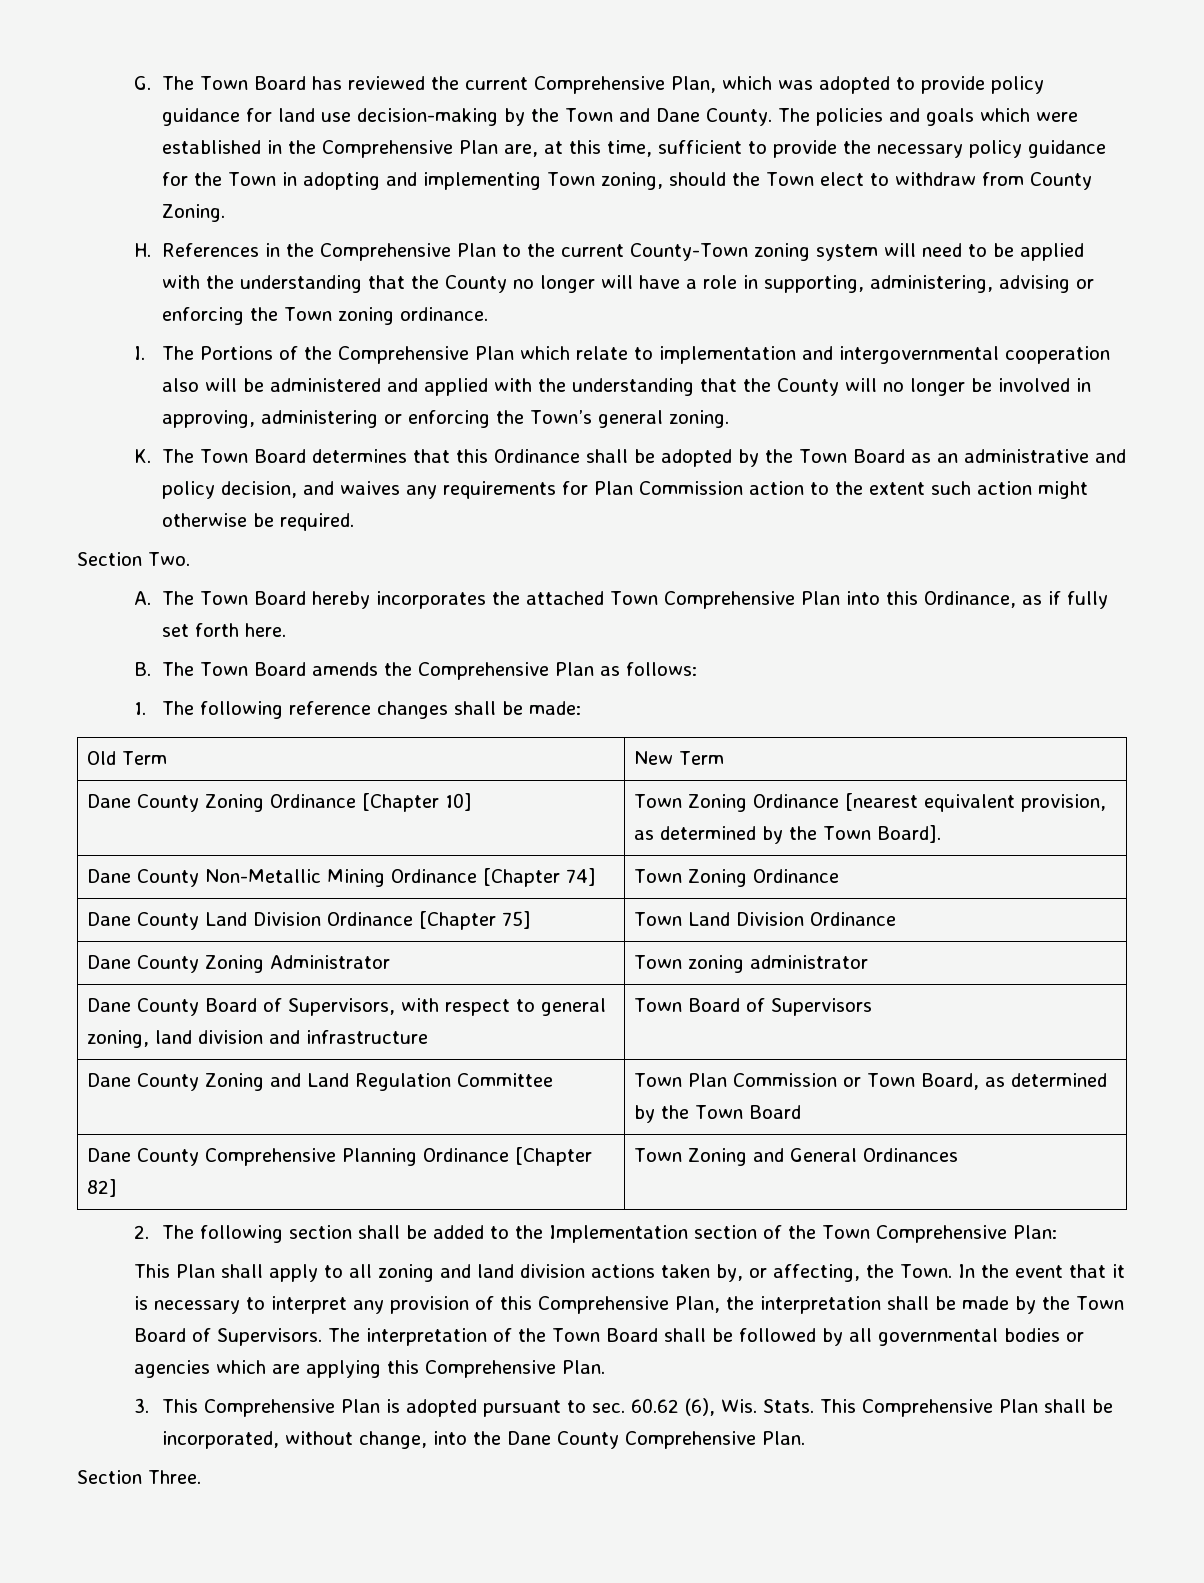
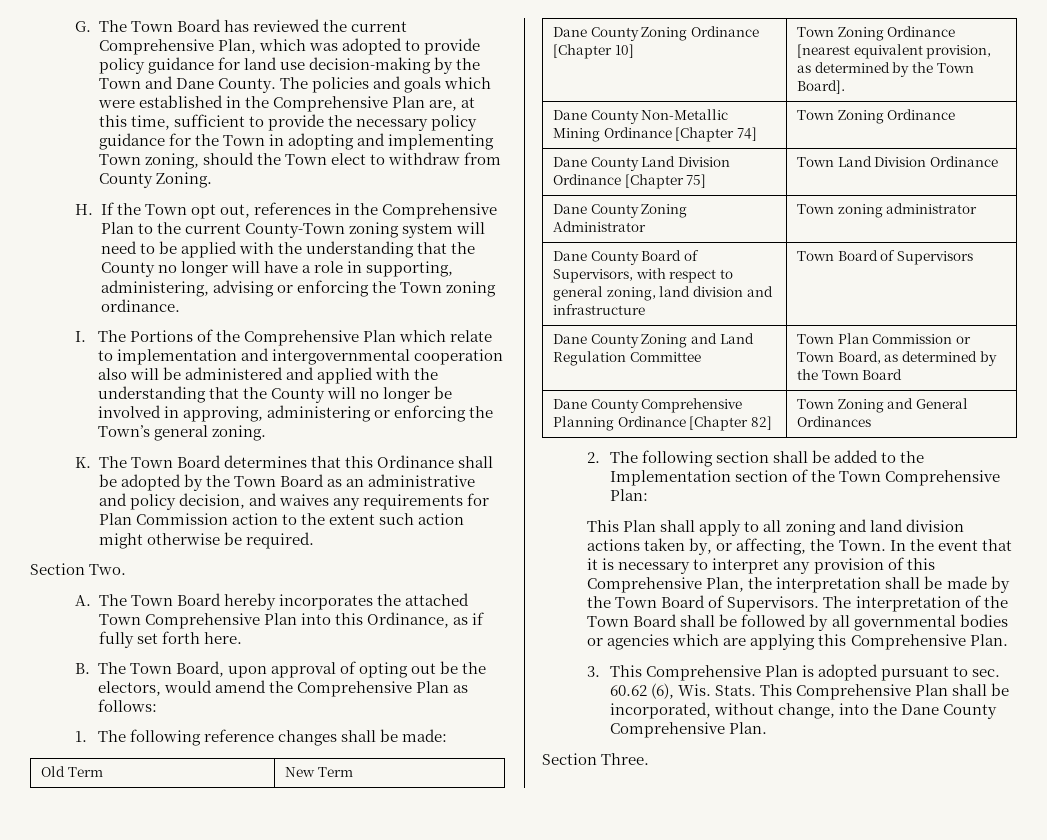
[161,243,259,257] References -> [100,202,331,219] If the Town opt out, references
[253,662,378,676] Board amends -> [175,661,487,678] [97,680,266,696] Board, upon approval of opting out be the electors, would amend

